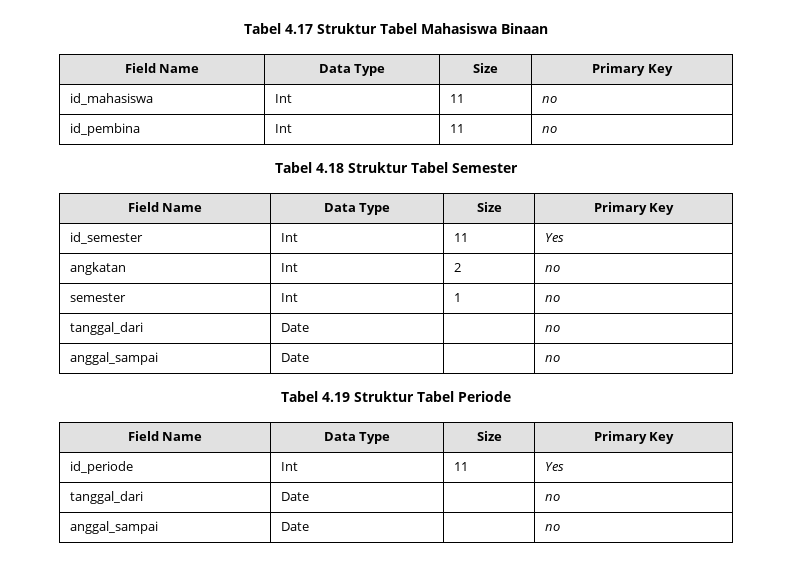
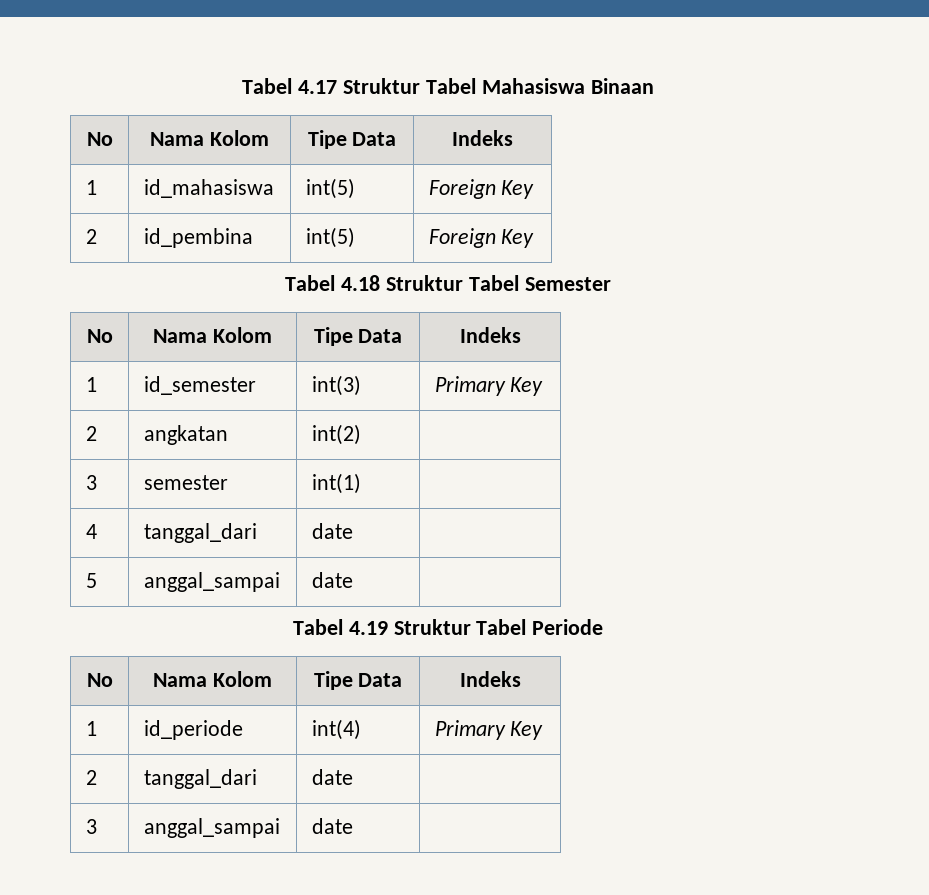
[124,63,200,73] [318,64,386,76] [473,63,498,73] [592,63,673,76] [69,93,153,105] [274,94,292,103] [449,94,464,103] [541,96,557,103] [69,123,140,136] [274,124,292,133] [449,124,464,133] [541,126,557,133] Field Name | Data Type | Size | Primary Key // id_mahasiswa | Int | 11 | no // id_pembina | Int | 11 | no -> [86,132,113,146] [150,130,269,146] [307,130,397,149] [452,130,513,146] [85,180,97,195] [143,179,274,198] [305,178,355,199] [428,179,535,199] [85,229,97,244] [143,228,253,248] [305,227,355,248] [428,228,535,248] No | Nama Kolom | Tipe Data | Indeks // 1 | id_mahasiswa | int(5) | Foreign Key // 2 | id_pembina | int(5) | Foreign Key
[127,202,203,212] [323,203,391,215] [476,202,502,212] [593,202,675,215] [69,232,143,244] [280,233,298,242] [453,233,468,242] [544,233,564,242] [69,262,126,275] [280,263,298,272] [453,263,461,272] [544,265,560,272] [69,293,126,302] [280,293,298,302] [453,293,461,302] [544,295,560,302] [69,322,143,335] [280,323,309,332] [544,325,560,332] [69,352,158,365] [280,353,309,362] [544,355,560,362] Field Name | Data Type | Size | Primary Key // id_semester | Int | 11 | Yes // angkatan | Int | 2 | no // semester | Int | 1 | no // tanggal_dari | Date | | no // anggal_sampai | Date | | no -> [86,329,113,343] [153,327,272,343] [313,327,403,346] [459,327,521,343] [85,377,97,392] [143,376,256,395] [311,375,361,396] [434,376,544,396] [85,426,97,441] [143,425,228,445] [311,424,361,445] [85,475,97,490] [143,475,228,490] [311,473,361,494] [85,524,97,539] [143,523,257,543] [311,523,353,539] [85,573,97,588] [143,572,280,592] [311,572,353,588] No | Nama Kolom | Tipe Data | Indeks // 1 | id_semester | int(3) | Primary Key // 2 | angkatan | int(2) | // 3 | semester | int(1) | // 4 | tanggal_dari | date | // 5 | anggal_sampai | date |
[127,431,203,441] [323,432,391,444] [476,431,502,441] [593,431,675,444] [69,461,133,474] [280,462,298,471] [453,462,468,471] [544,462,564,471] [69,491,143,504] [280,492,309,501] [544,494,560,501] [69,521,158,534] [280,522,309,531] [544,524,560,531] Field Name | Data Type | Size | Primary Key // id_periode | Int | 11 | Yes // tanggal_dari | Date | | no // anggal_sampai | Date | | no -> [86,673,113,687] [153,671,272,687] [313,671,403,690] [459,671,521,687] [85,721,97,736] [143,720,243,740] [311,719,361,740] [434,720,544,740] [85,770,97,785] [143,769,257,789] [311,769,353,785] [85,819,97,834] [143,818,280,838] [311,818,353,834] No | Nama Kolom | Tipe Data | Indeks // 1 | id_periode | int(4) | Primary Key // 2 | tanggal_dari | date | // 3 | anggal_sampai | date |

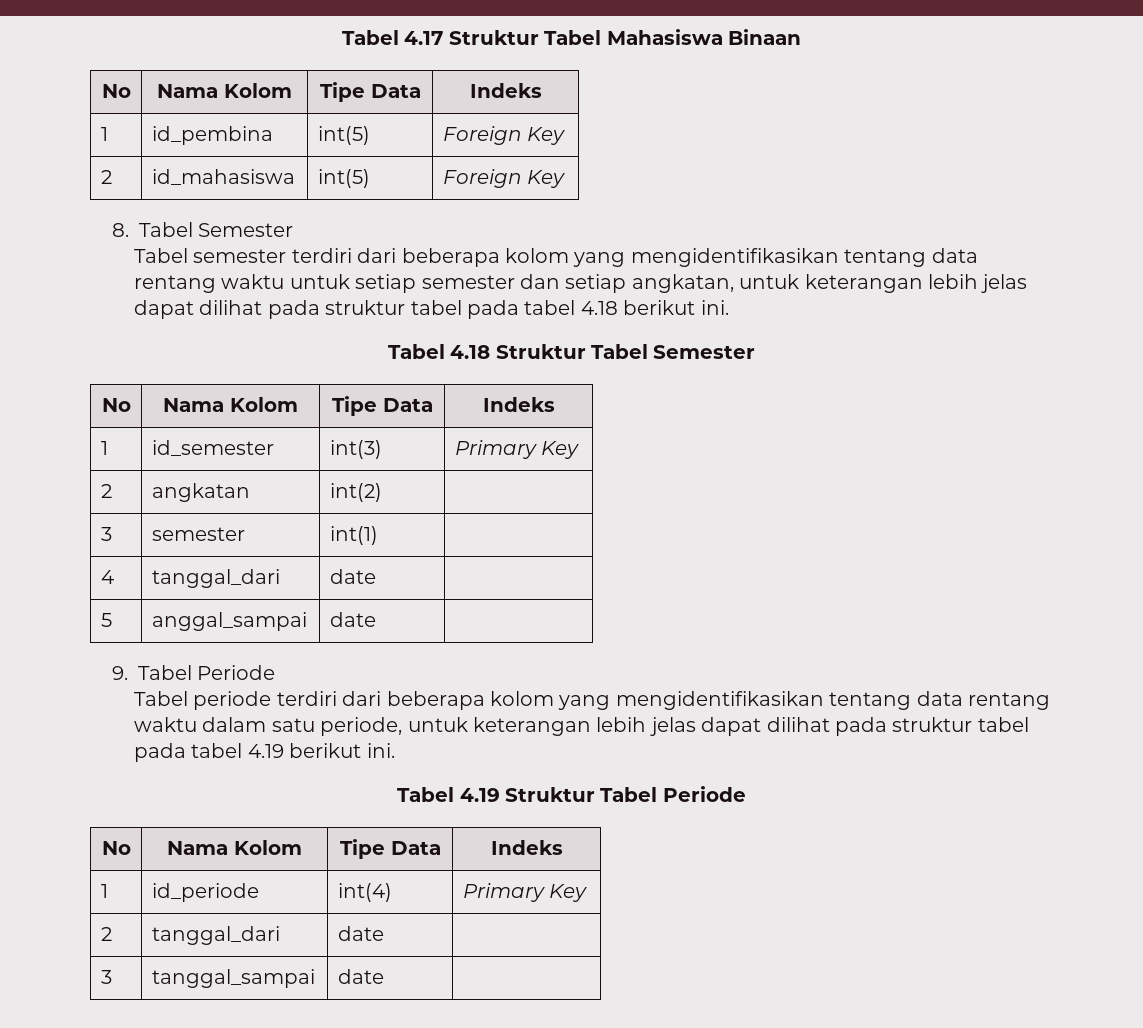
[143,179,274,198] id_mahasiswa -> [151,126,273,145] id_pembina
[143,228,253,248] [305,227,355,248] [428,228,535,248] id_pembina | int(5) | Foreign Key -> [151,169,295,185] [317,169,370,188] [442,169,566,188] [112,222,294,237] [134,248,978,267] [134,274,1028,293] [134,300,729,319] id_mahasiswa | int(5) | Foreign Key // 8. Tabel Semester // Tabel semester terdiri dari beberapa kolom yang mengidentifikasikan tentang data rentang waktu untuk setiap semester dan setiap angkatan, untuk keterangan lebih jelas dapat dilihat pada struktur tabel pada tabel 4.18 berikut ini.
(353, 580) none -> [112,665,276,680] [134,691,1051,710] [134,717,1029,736] [134,743,395,762] // 9. Tabel Periode // Tabel periode terdiri dari beberapa kolom yang mengidentifikasikan tentang data rentang waktu dalam satu periode, untuk keterangan lebih jelas dapat dilihat pada struktur tabel pada tabel 4.19 berikut ini.
[143,818,280,838] anggal_sampai -> [151,969,315,988] tanggal_sampai

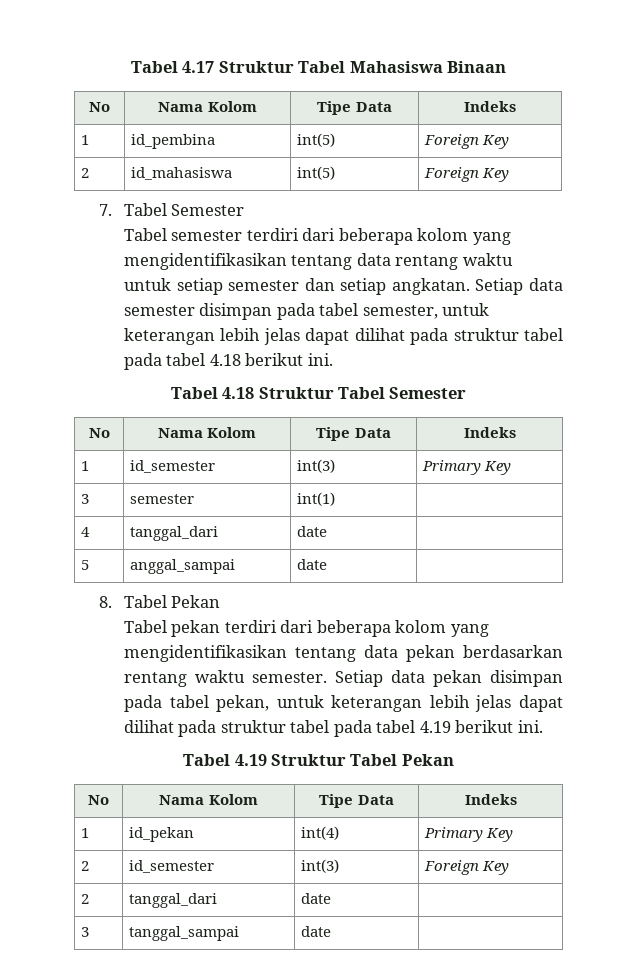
[112,223,130,237] 8. -> [98,204,112,216] 7.
[631,274,734,293] angkatan, -> [391,278,563,295] [123,303,438,320] angkatan. Setiap data semester disimpan pada tabel semester,
[100,484,112,498] [151,483,250,502] [329,483,382,502] // 2 | angkatan | int(2) | -> (511, 468) none
[112,665,276,680] [134,691,1051,710] [134,717,403,736] 9. Tabel Periode // Tabel periode terdiri dari beberapa kolom yang mengidentifikasikan tentang data rentang waktu dalam satu periode, -> [98,595,221,608] [123,620,489,637] [123,645,563,662] [123,670,563,687] [123,695,270,712] 8. Tabel Pekan // Tabel pekan terdiri dari beberapa kolom yang mengidentifikasikan tentang data pekan berdasarkan rentang waktu semester. Setiap data pekan disimpan pada tabel pekan,
[662,786,746,802] [101,841,131,855] [167,840,302,855] [339,839,441,859] [490,840,563,855] [100,884,108,898] [151,883,259,902] Periode // No | Nama Kolom | Tipe Data | Indeks // 1 | id_periode -> [401,754,454,766] [88,795,109,805] [159,794,258,805] [319,794,394,808] [464,794,517,805] [80,828,89,838] [128,827,194,842] Pekan // No | Nama Kolom | Tipe Data | Indeks // 1 | id_pekan
(588, 893) none -> [80,861,89,871] [128,860,214,873] [300,859,339,873] [423,860,509,875] // 2 | id_semester | int(3) | Foreign Key

